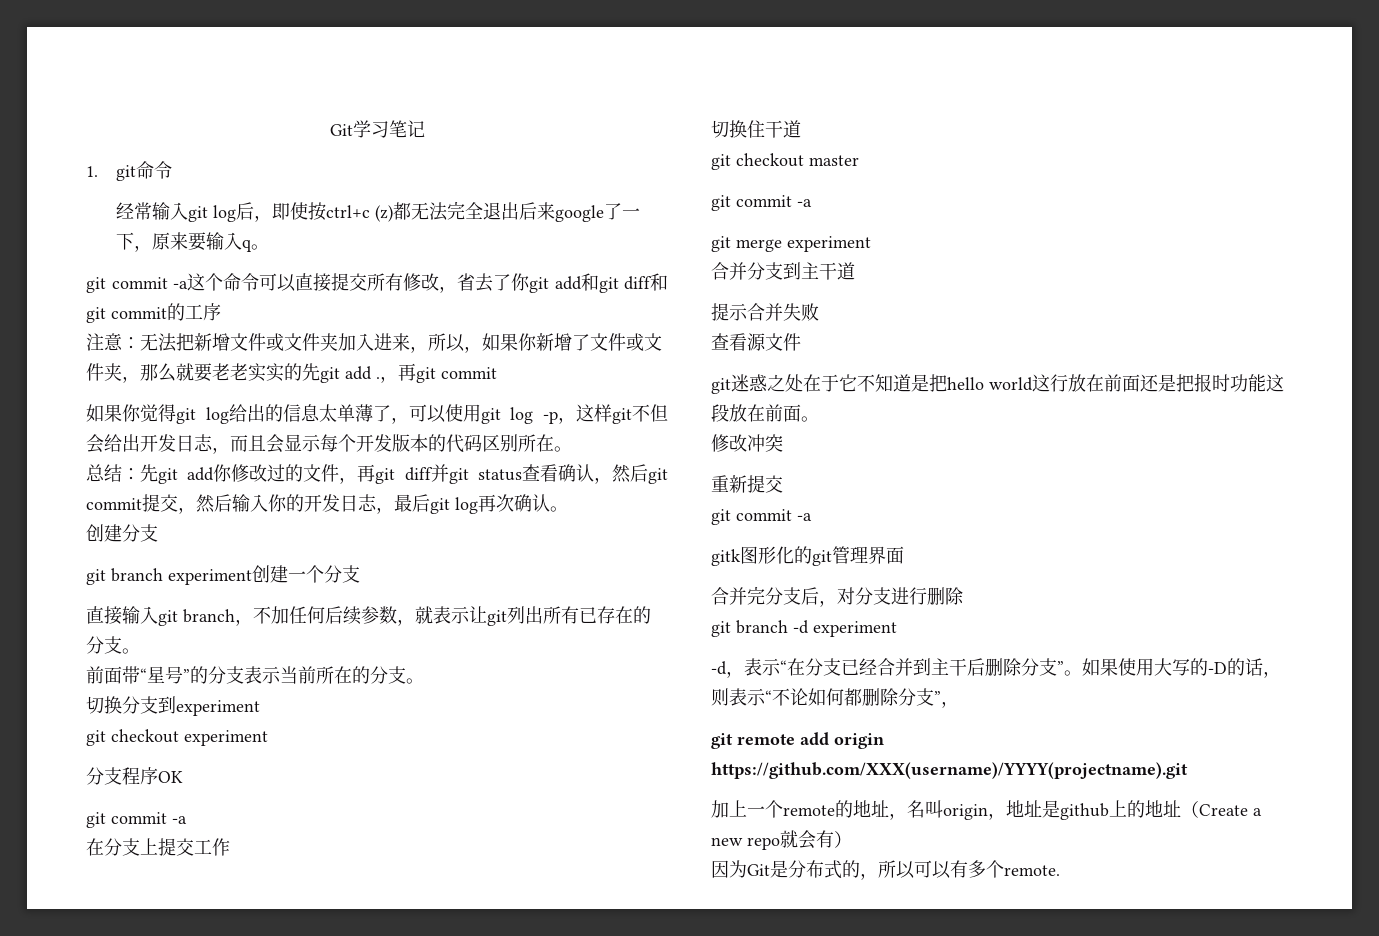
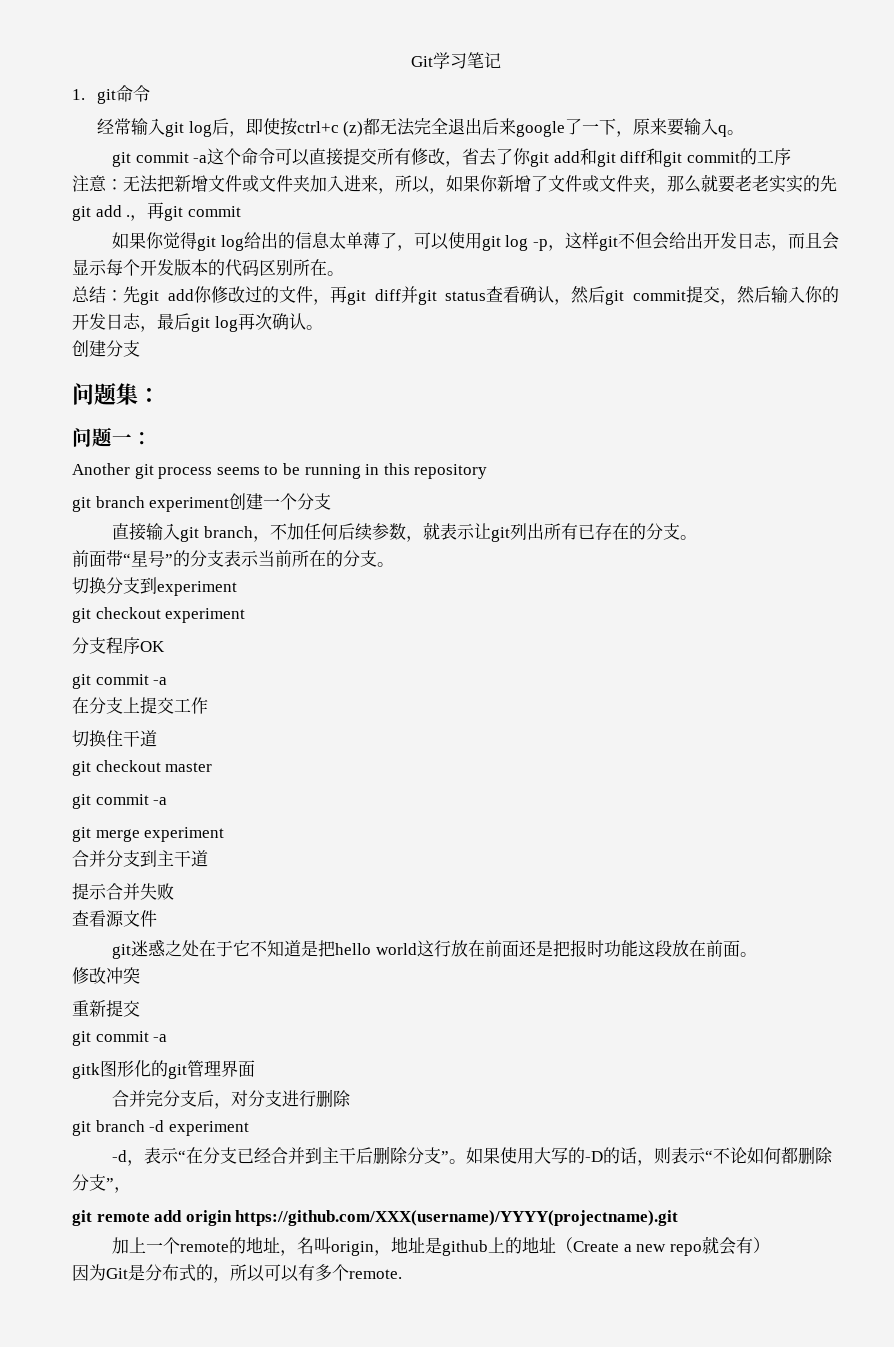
(158, 533) none -> [72,382,160,405] [72,427,152,447] [72,463,488,479] // 问题集： // 问题一： // Another git process seems to be running in this repository

